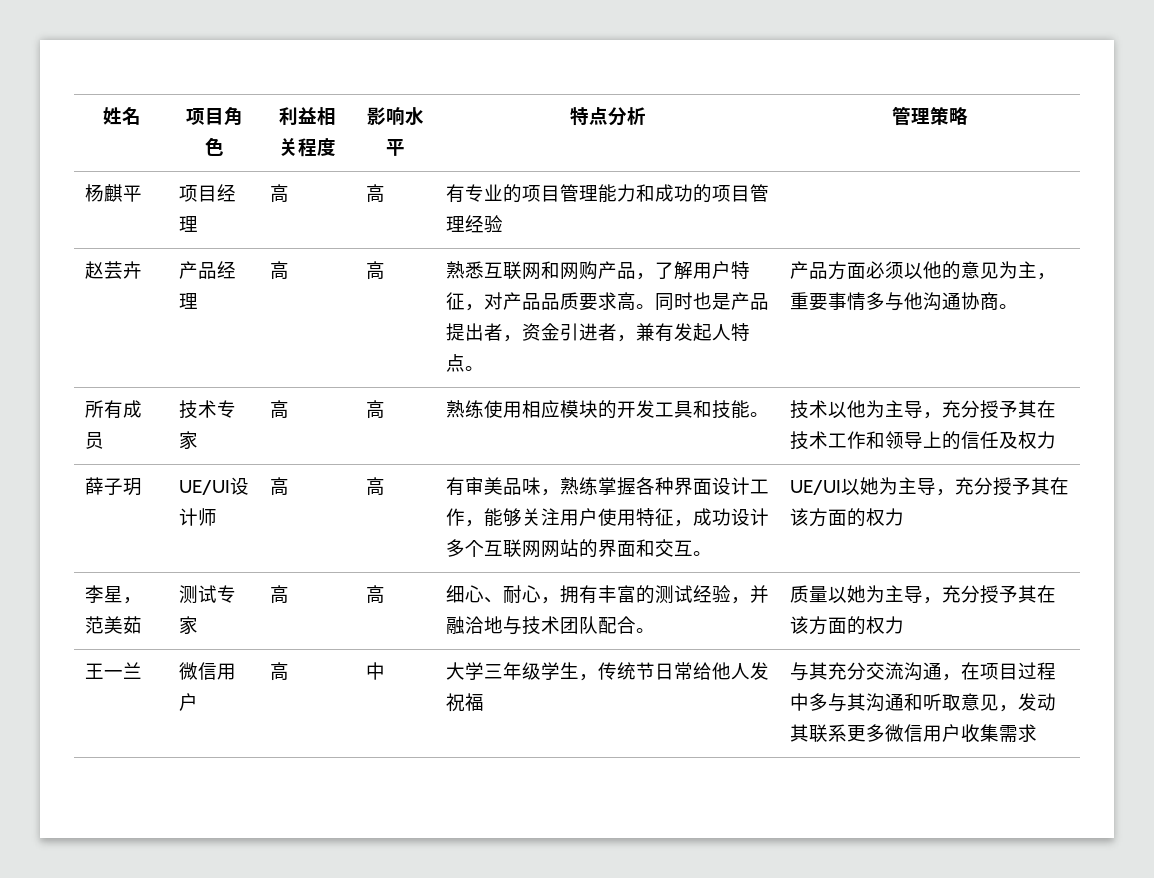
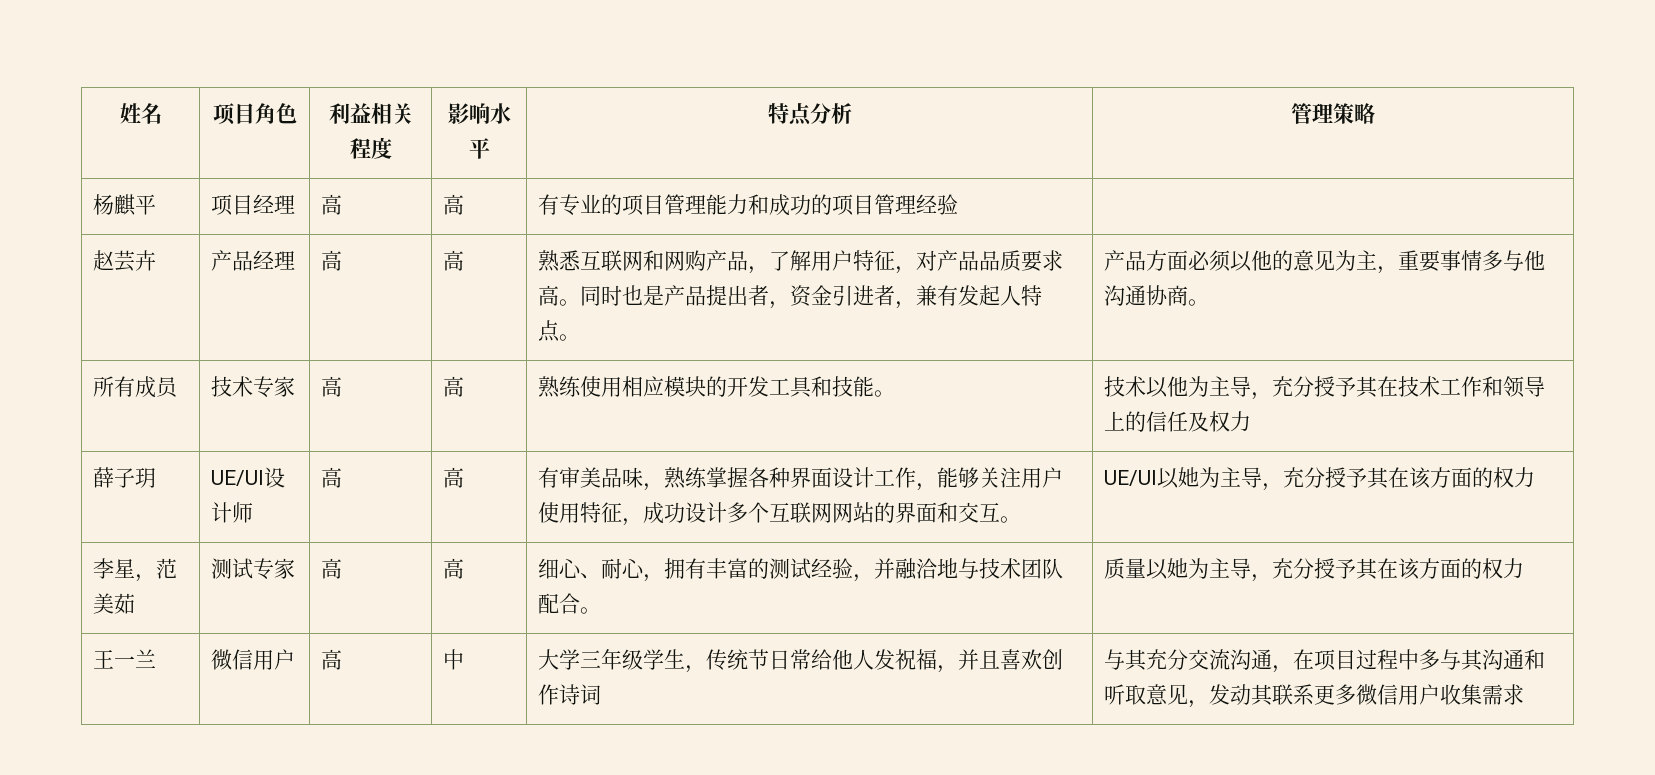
(484, 702) none -> [936,649,1063,673] [537,684,601,705] ，并且喜欢创作诗词

